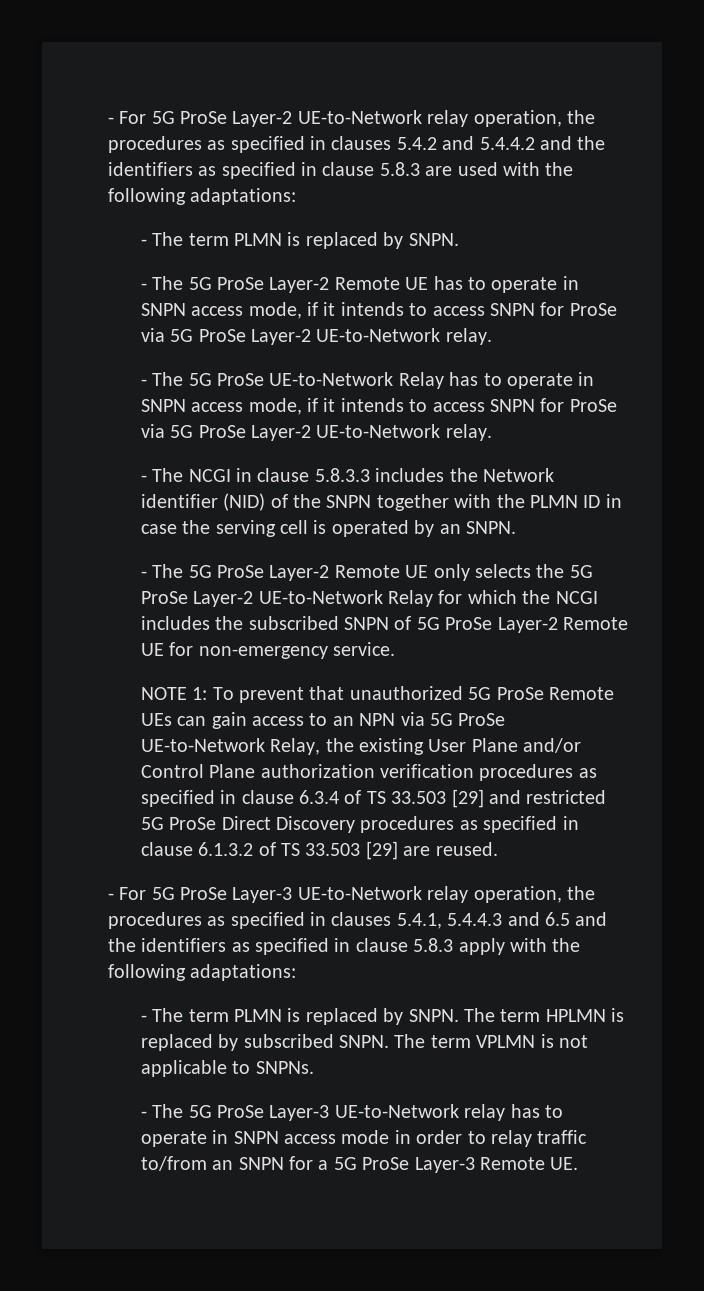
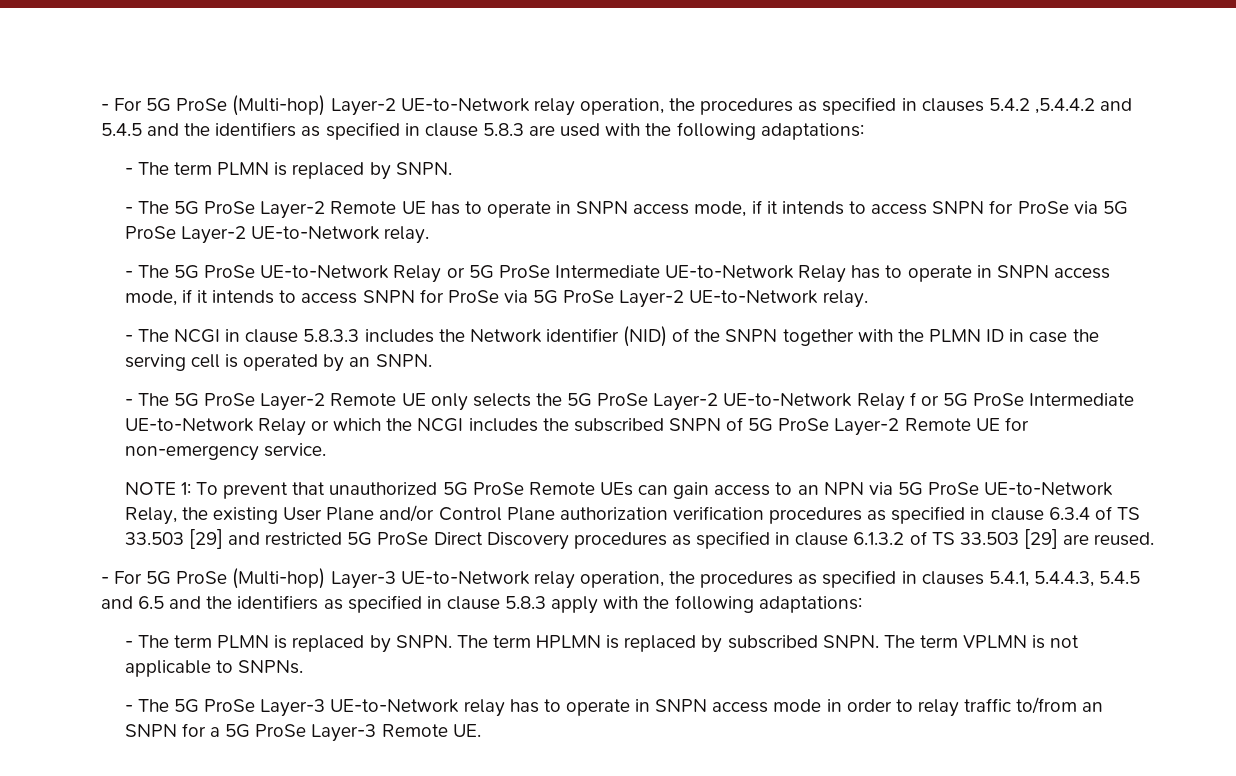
[107,111,228,124] - For 5G ProSe -> [100,95,326,116] - For 5G ProSe (Multi-hop)
[442,136,535,150] and 5.4.4.2 -> [1034,98,1133,114] [100,123,142,136] ,5.4.4.2 and 5.4.5
(444, 380) none -> [446,265,847,283] or 5G ProSe Intermediate UE-to-Network Relay
[438,590,463,604] for -> [909,392,1135,407] [124,418,330,436] f or 5G ProSe Intermediate UE-to-Network Relay or
(228, 893) none -> [232,568,326,589] (Multi-hop)
[447,913,503,926] 5.4.4.3 -> [1033,571,1141,587] 5.4.4.3, 5.4.5

